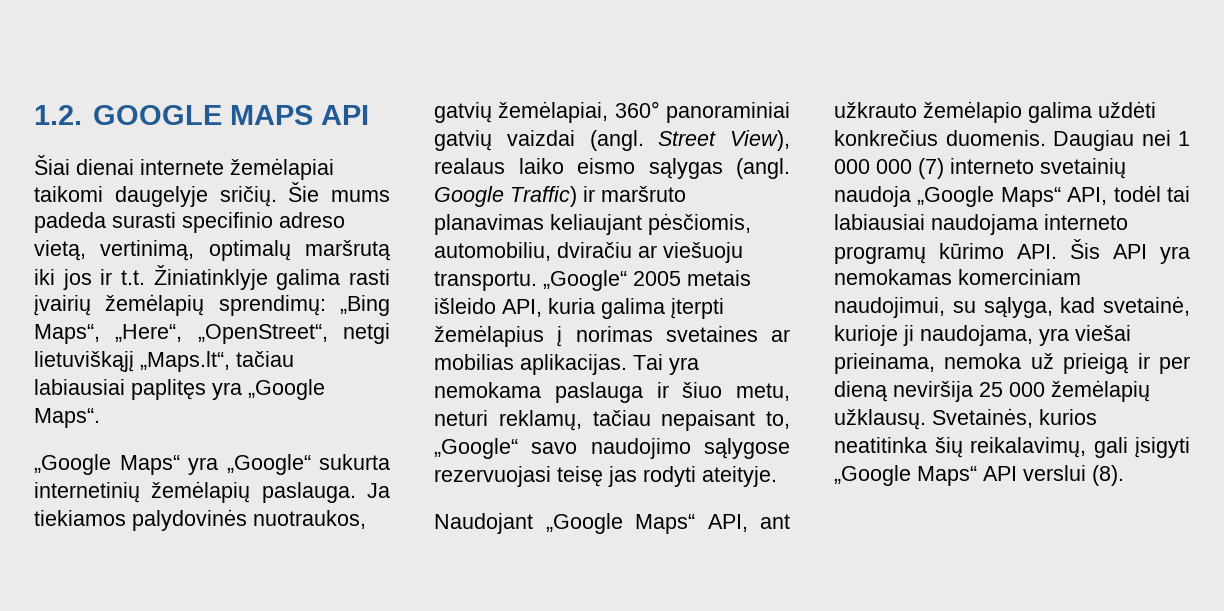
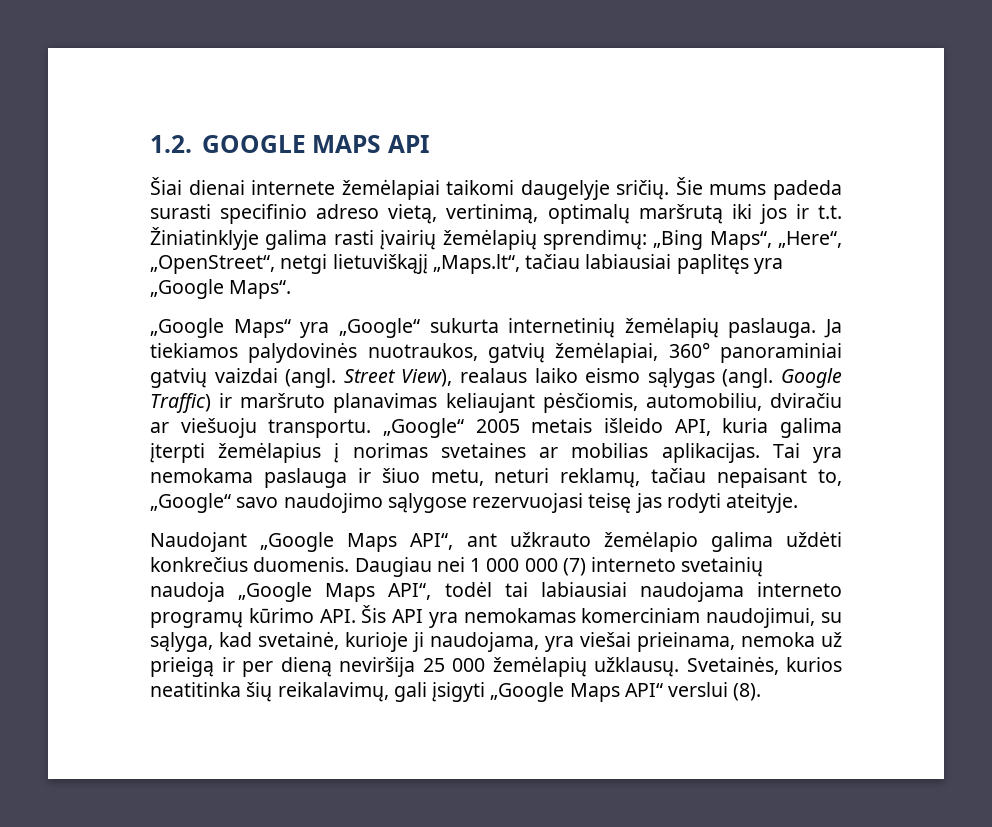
[635,514,748,534] Maps“ API, -> [347,533,454,552] Maps API“,
[1000,187,1108,207] Maps“ API, -> [325,583,432,602] Maps API“,
[917,466,1017,486] Maps“ API -> [569,683,663,702] Maps API“

